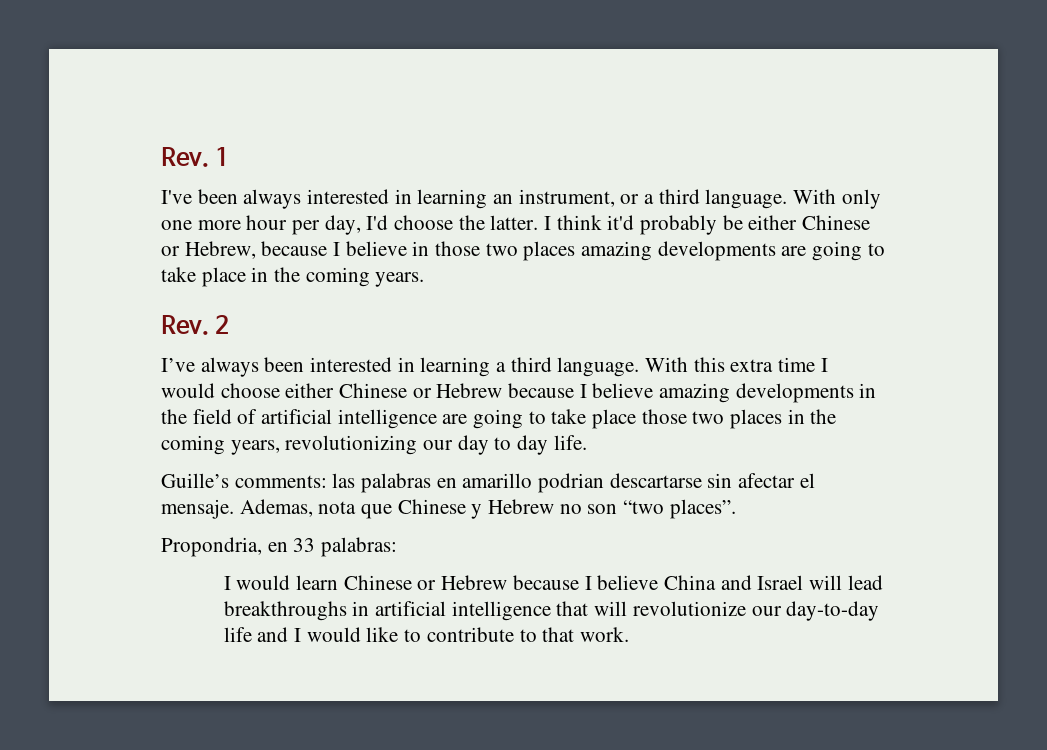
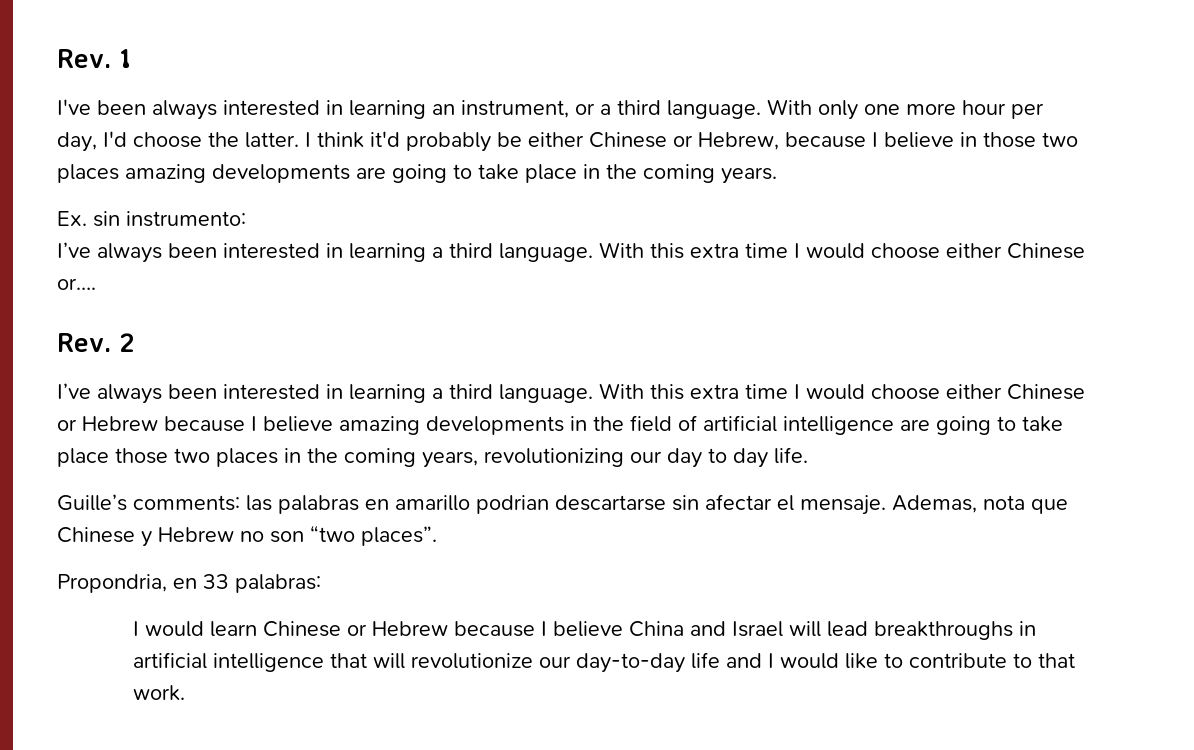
(425, 279) none -> [57,211,246,227] [57,242,1085,263] [57,278,96,290] // Ex. sin instrumento: // I’ve always been interested in learning a third language. With this extra time I would choose either Chinese or….

